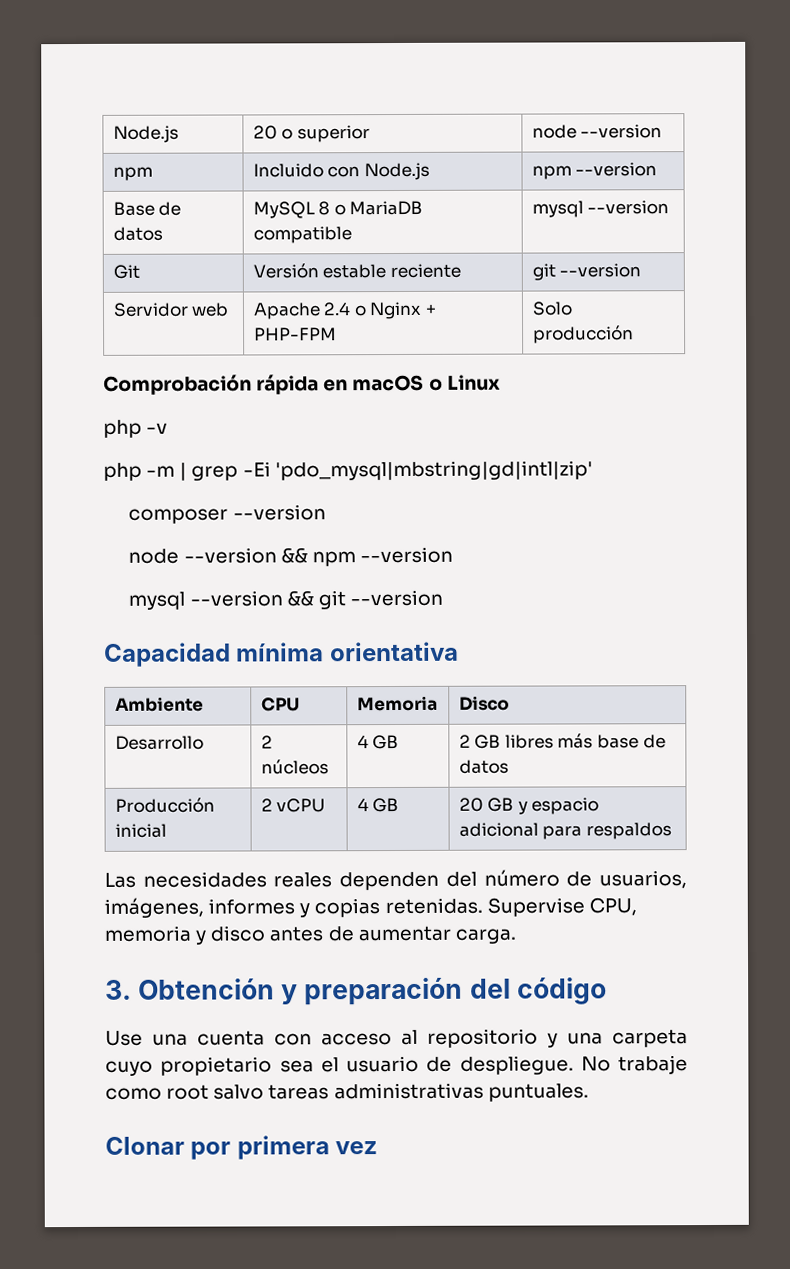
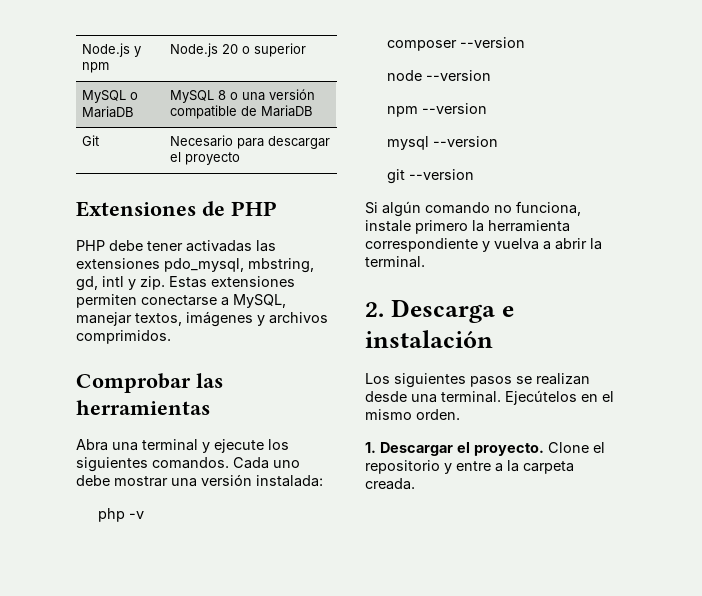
[112,125,179,143] Node.js | -> [82,43,142,57] [82,62,110,73] [170,43,219,57] Node.js y npm | Node.js
[531,124,663,139] [112,166,153,181] [252,162,430,181] [531,162,658,180] [112,201,182,216] [112,226,163,241] [252,200,424,219] [252,226,352,244] [531,200,670,218] [112,264,140,279] [252,263,461,279] [531,263,642,281] [112,302,230,317] [252,301,436,320] [253,327,337,341] [531,301,572,316] [532,325,634,344] [103,374,501,395] [103,419,169,438] [103,460,593,481] | node --version // npm | Incluido con Node.js | npm --version // Base de datos | MySQL 8 o MariaDB compatible | mysql --version // Git | Versión estable reciente | git --version // Servidor web | Apache 2.4 o Nginx + PHP-FPM | Solo producción // Comprobación rápida en macOS o Linux // php -v // php -m | grep -Ei 'pdo_mysql|mbstring|gd|intl|zip' -> [82,90,139,103] [82,106,135,118] [170,89,316,103] [170,105,314,119] [82,135,100,146] [170,135,331,149] [170,152,241,165] [76,201,277,217] [76,240,276,252] [76,258,314,273] [76,276,295,291] [76,294,286,308] [76,311,328,327] [76,330,171,344] [76,373,223,393] [76,400,210,415] [76,439,289,453] [76,457,300,472] [76,474,323,487] [98,508,145,522] // MySQL o MariaDB | MySQL 8 o una versión compatible de MariaDB // Git | Necesario para descargar el proyecto // Extensiones de PHP // PHP debe tener activadas las extensiones pdo_mysql, mbstring, gd, intl y zip. Estas extensiones permiten conectarse a MySQL, manejar textos, imágenes y archivos comprimidos. // Comprobar las herramientas // Abra una terminal y ejecute los siguientes comandos. Cada uno debe mostrar una versión instalada: // php -v
[280,547,308,564] && -> (492, 75) //
[286,589,443,610] [104,641,459,667] [114,696,204,712] [260,697,300,712] [356,695,438,712] [458,695,510,711] [114,735,204,750] [260,735,273,749] [260,759,329,775] [356,734,400,750] [458,733,666,749] [458,759,509,774] [114,797,215,813] [114,823,167,838] [260,798,326,813] [356,797,400,813] [458,797,600,815] [458,822,672,840] [104,869,687,891] [104,897,637,918] [104,925,516,945] [105,977,607,1006] [105,1028,688,1048] [105,1055,688,1076] [105,1082,589,1102] [105,1135,379,1160] && git --version // Capacidad mínima orientativa // Ambiente | CPU | Memoria | Disco // Desarrollo | 2 núcleos | 4 GB | 2 GB libres más base de datos // Producción inicial | 2 vCPU | 4 GB | 20 GB y espacio adicional para respaldos // Las necesidades reales dependen del número de usuarios, imágenes, informes y copias retenidas. Supervise CPU, memoria y disco antes de aumentar carga. // 3. Obtención y preparación del código // Use una cuenta con acceso al repositorio y una carpeta cuyo propietario sea el usuario de despliegue. No trabaje como root salvo tareas administrativas puntuales. // Clonar por primera vez -> [387,169,475,184] [365,201,581,217] [365,220,570,234] [365,238,602,252] [365,256,425,268] [365,299,514,323] [365,330,493,348] [365,373,590,388] [365,390,614,405] [365,409,460,420] [365,442,605,456] [365,460,574,474] [365,478,415,490] // git --version // Si algún comando no funciona, instale primero la herramienta correspondiente y vuelva a abrir la terminal. // 2. Descarga e instalación // Los siguientes pasos se realizan desde una terminal. Ejecútelos en el mismo orden. // 1. Descargar el proyecto. Clone el repositorio y entre a la carpeta creada.

